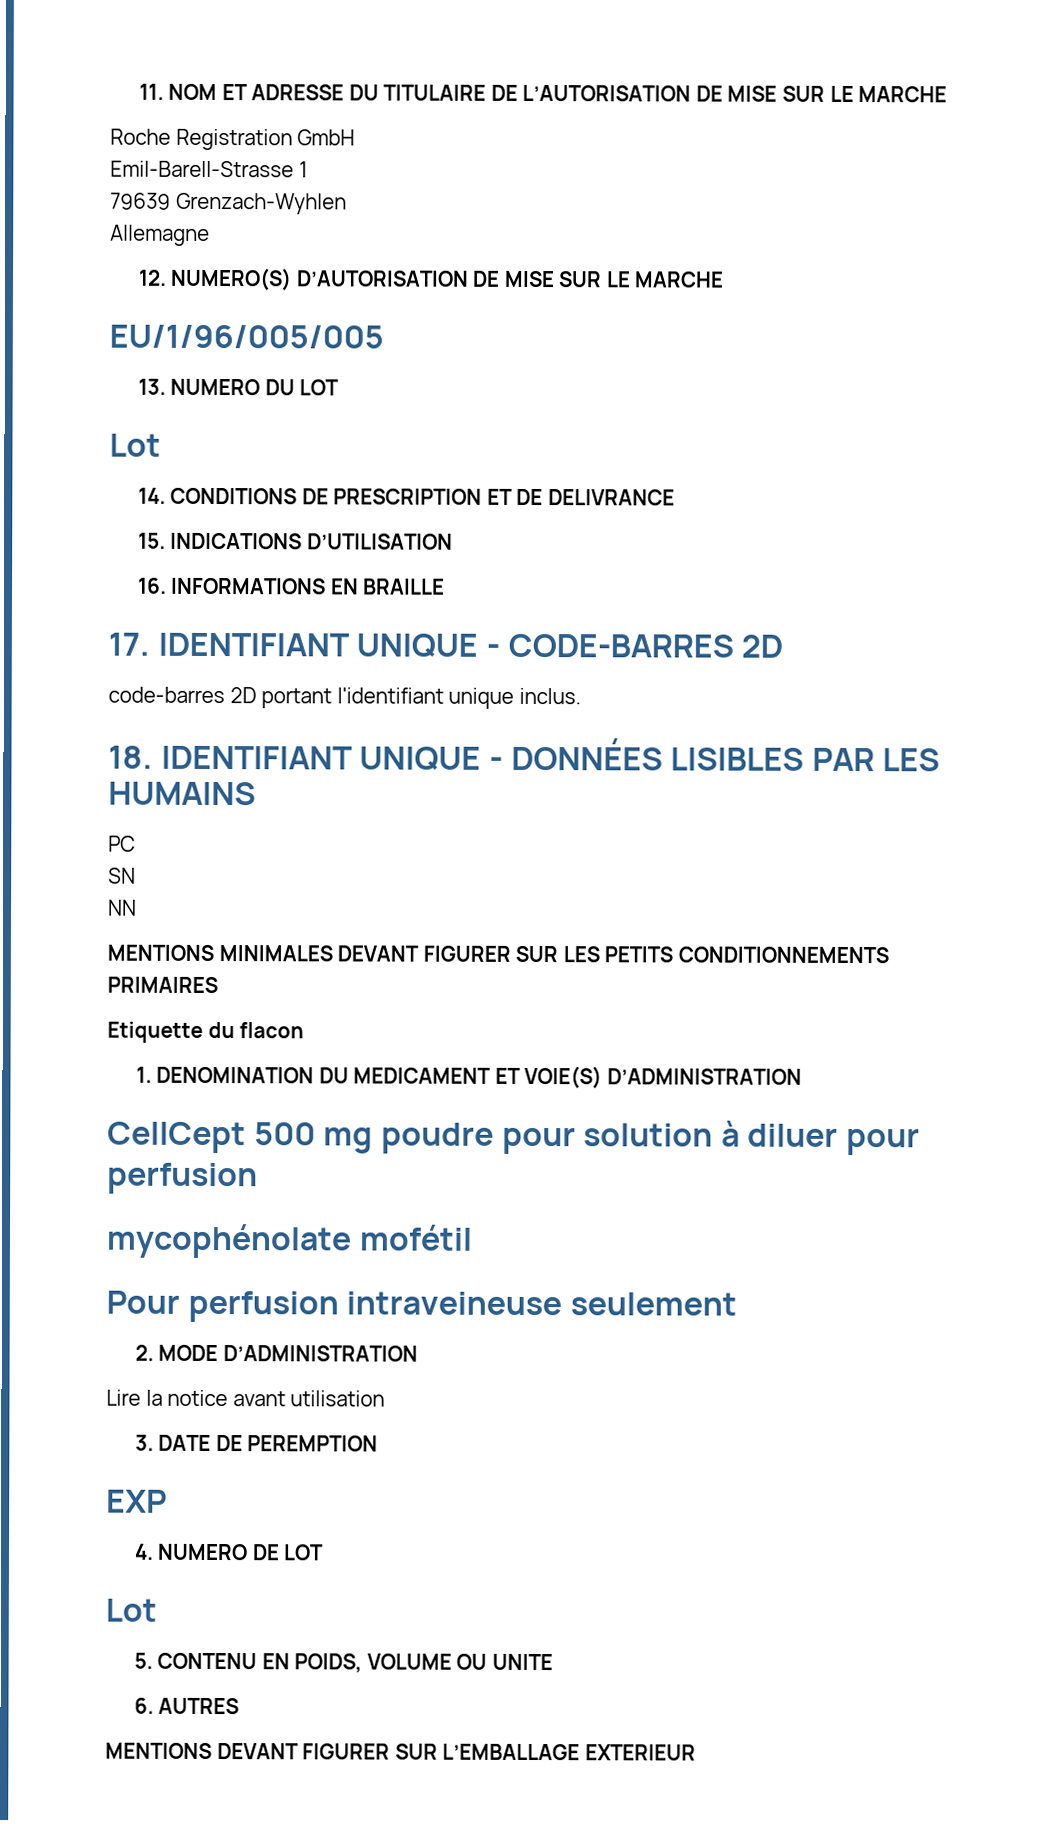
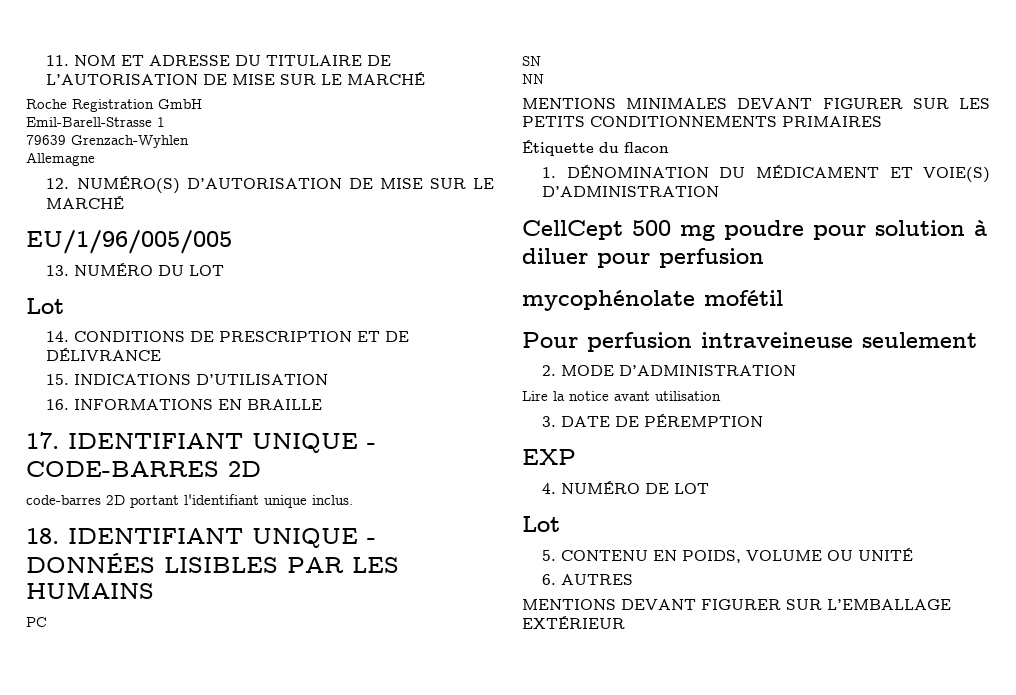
[858,86,948,103] MARCHE -> [347,72,426,85] MARCHÉ
[170,267,293,291] NUMERO(S) -> [76,176,180,194] NUMÉRO(S)
[634,271,725,288] MARCHE -> [46,196,125,209] MARCHÉ
[170,378,261,396] NUMERO -> [74,263,154,276] NUMÉRO
[547,489,675,506] DELIVRANCE -> [46,348,162,361] DÉLIVRANCE
[107,1021,203,1043] Etiquette -> [522,140,594,156] Étiquette
[156,1066,492,1084] DENOMINATION DU MEDICAMENT -> [566,165,879,178] DÉNOMINATION DU MÉDICAMENT
[247,1435,379,1452] PEREMPTION -> [644,414,764,427] PÉREMPTION
[157,1543,249,1561] NUMERO -> [561,481,641,494] NUMÉRO
[491,1653,553,1671] UNITE -> [858,548,914,561] UNITÉ
[584,1744,696,1761] EXTERIEUR -> [522,616,625,629] EXTÉRIEUR

